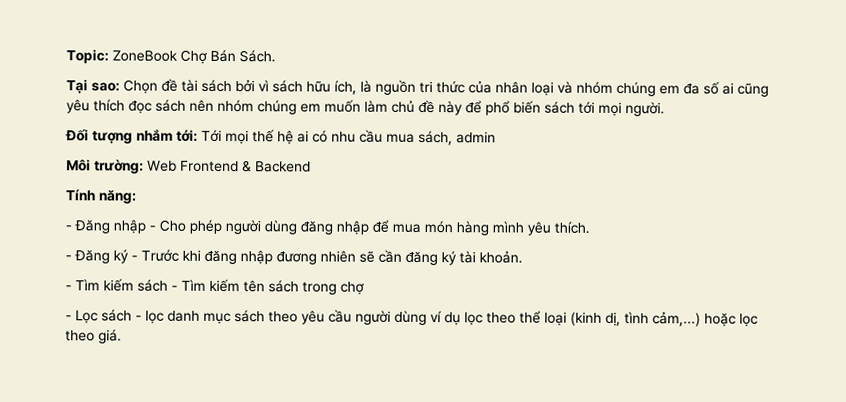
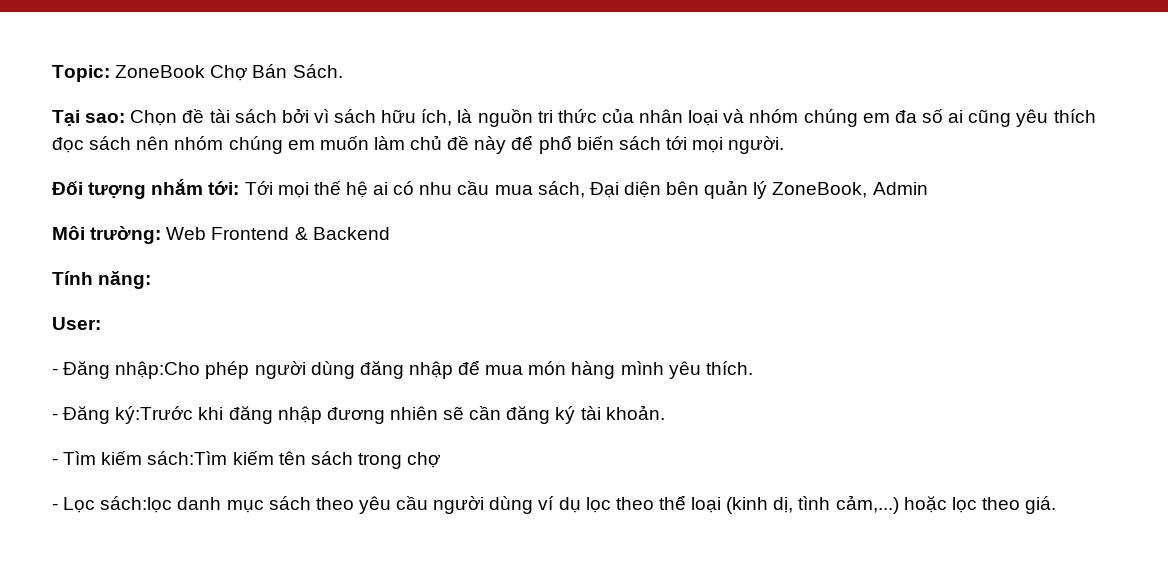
[456,131,496,144] admin -> [589,180,928,199] Đại diện bên quản lý ZoneBook, Admin
[65,219,186,234] // - Đăng nhập - Cho -> [52,317,101,330] [52,361,201,379] // User: // - Đăng nhập:Cho
[113,249,179,264] ký - Trước -> [115,406,194,424] ký:Trước
[137,279,206,292] sách - Tìm -> [147,451,228,465] sách:Tìm
[101,309,164,324] sách - lọc -> [100,496,173,513] sách:lọc

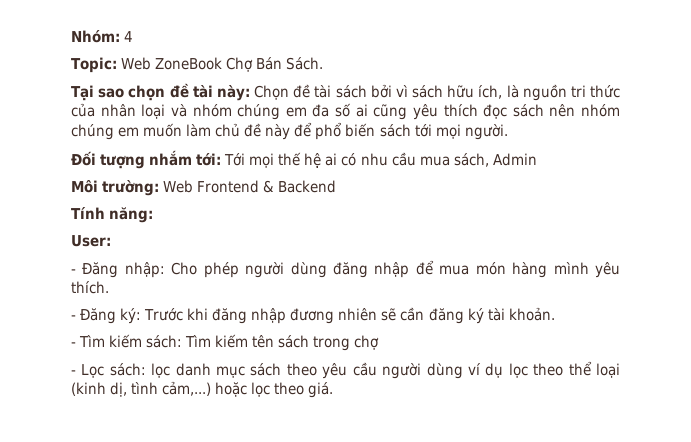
[52,65,110,82] Topic: -> [71,30,134,43] [71,57,152,73] Nhóm: 4 // Topic: Web
[85,113,126,123] sao: -> [98,83,250,101] sao chọn đề tài này:
[589,180,868,199] Đại diện bên quản lý ZoneBook, -> (489, 160) none
[115,361,201,379] nhập:Cho -> [124,262,198,278] nhập: Cho
[115,406,194,424] ký:Trước -> [120,308,184,324] ký: Trước
[147,451,228,465] sách:Tìm -> [146,335,212,348] sách: Tìm
[100,496,173,513] sách:lọc -> [109,363,171,378] sách: lọc

